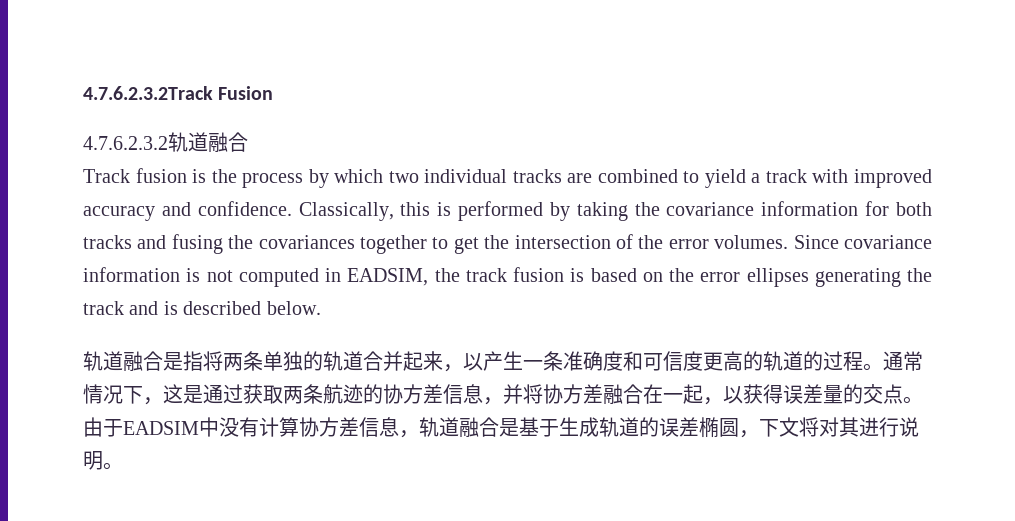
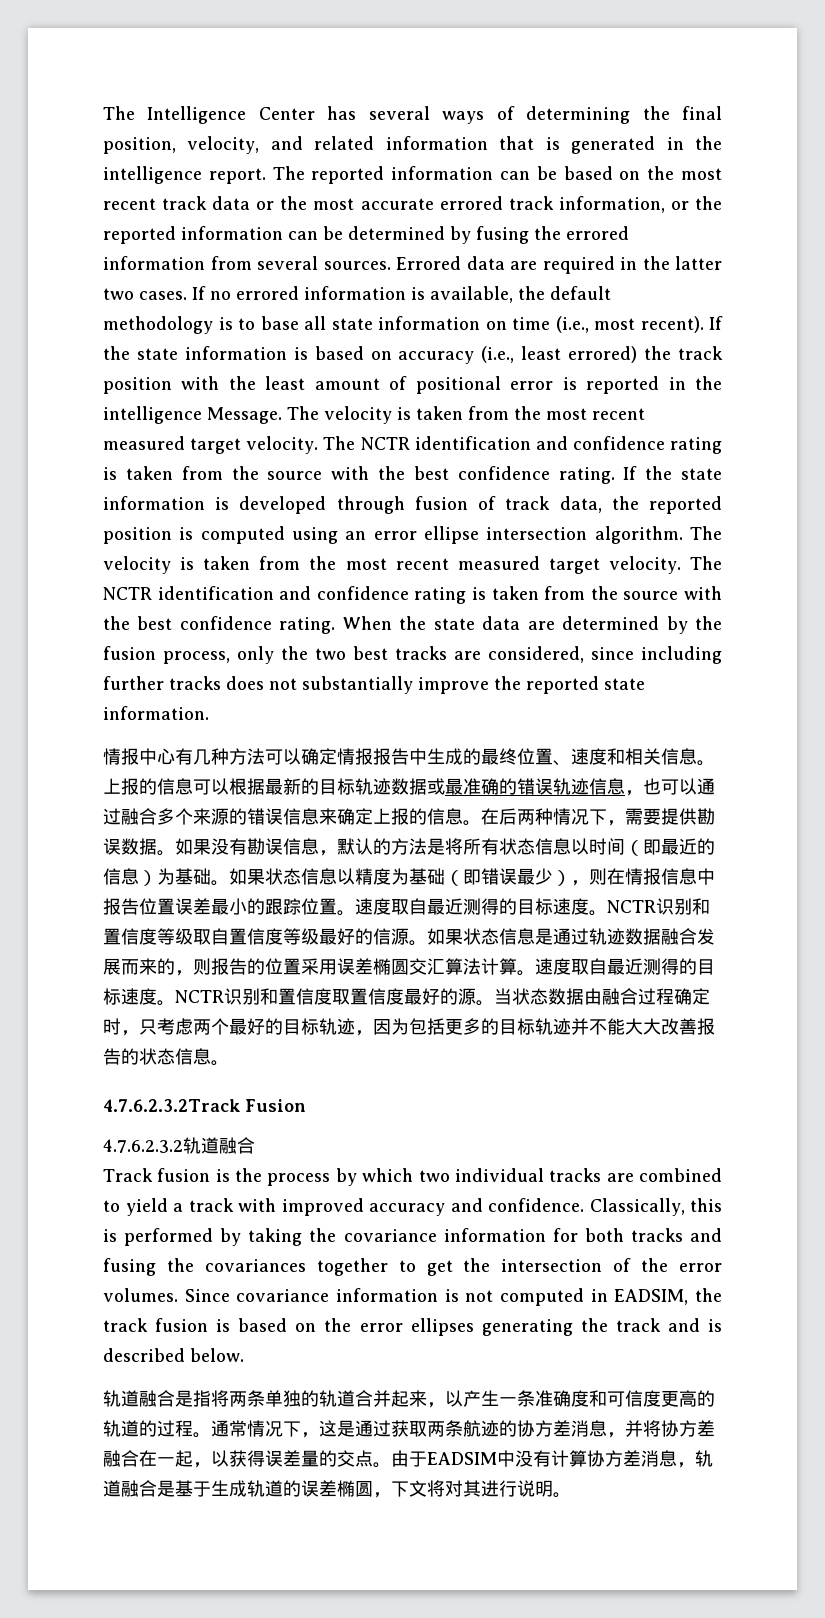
(83, 93) none -> [103,106,723,124] [103,136,723,154] [103,166,722,184] [103,196,722,213] [103,226,629,244] [103,256,722,274] [103,286,611,303] [103,316,723,334] [103,346,723,364] [103,376,722,394] [103,406,645,424] [103,436,722,454] [103,466,722,484] [103,496,722,514] [103,526,722,544] [103,556,723,574] [103,586,723,604] [103,616,722,634] [103,646,722,664] [103,676,645,694] [103,706,209,720] [103,748,715,766] [103,778,715,796] [103,808,715,826] [103,838,715,856] [103,868,715,886] [103,898,710,916] [103,928,715,946] [103,958,715,976] [103,988,710,1006] [103,1018,715,1036] [103,1048,229,1066] The Intelligence Center has several ways of determining the final position, velocity, and related information that is generated in the intelligence report. The reported information can be based on the most recent track data or the most accurate errored track information, or the reported information can be determined by fusing the errored information from several sources. Errored data are required in the latter two cases. If no errored information is available, the default methodology is to base all state information on time (i.e., most recent). If the state information is based on accuracy (i.e., least errored) the track position with the least amount of positional error is reported in the intelligence Message. The velocity is taken from the most recent measured target velocity. The NCTR identification and confidence rating is taken from the source with the best confidence rating. If the state information is developed through fusion of track data, the reported position is computed using an error ellipse intersection algorithm. The velocity is taken from the most recent measured target velocity. The NCTR identification and confidence rating is taken from the source with the best confidence rating. When the state data are determined by the fusion process, only the two best tracks are considered, since including further tracks does not substantially improve the reported state information. // 情报中心有几种方法可以确定情报报告中生成的最终位置、速度和相关信息。上报的信息可以根据最新的目标轨迹数据或最准确的错误轨迹信息，也可以通过融合多个来源的错误信息来确定上报的信息。在后两种情况下，需要提供勘误数据。如果没有勘误信息，默认的方法是将所有状态信息以时间（即最近的信息）为基础。如果状态信息以精度为基础（即错误最少），则在情报信息中报告位置误差最小的跟踪位置。速度取自最近测得的目标速度。NCTR识别和置信度等级取自置信度等级最好的信源。如果状态信息是通过轨迹数据融合发展而来的，则报告的位置采用误差椭圆交汇算法计算。速度取自最近测得的目标速度。NCTR识别和置信度取置信度最好的源。当状态数据由融合过程确定时，只考虑两个最好的目标轨迹，因为包括更多的目标轨迹并不能大大改善报告的状态信息。 //
[443,384,463,404] 信 -> [571,1420,589,1437] 消
[359,417,379,437] 信 -> [641,1450,659,1467] 消

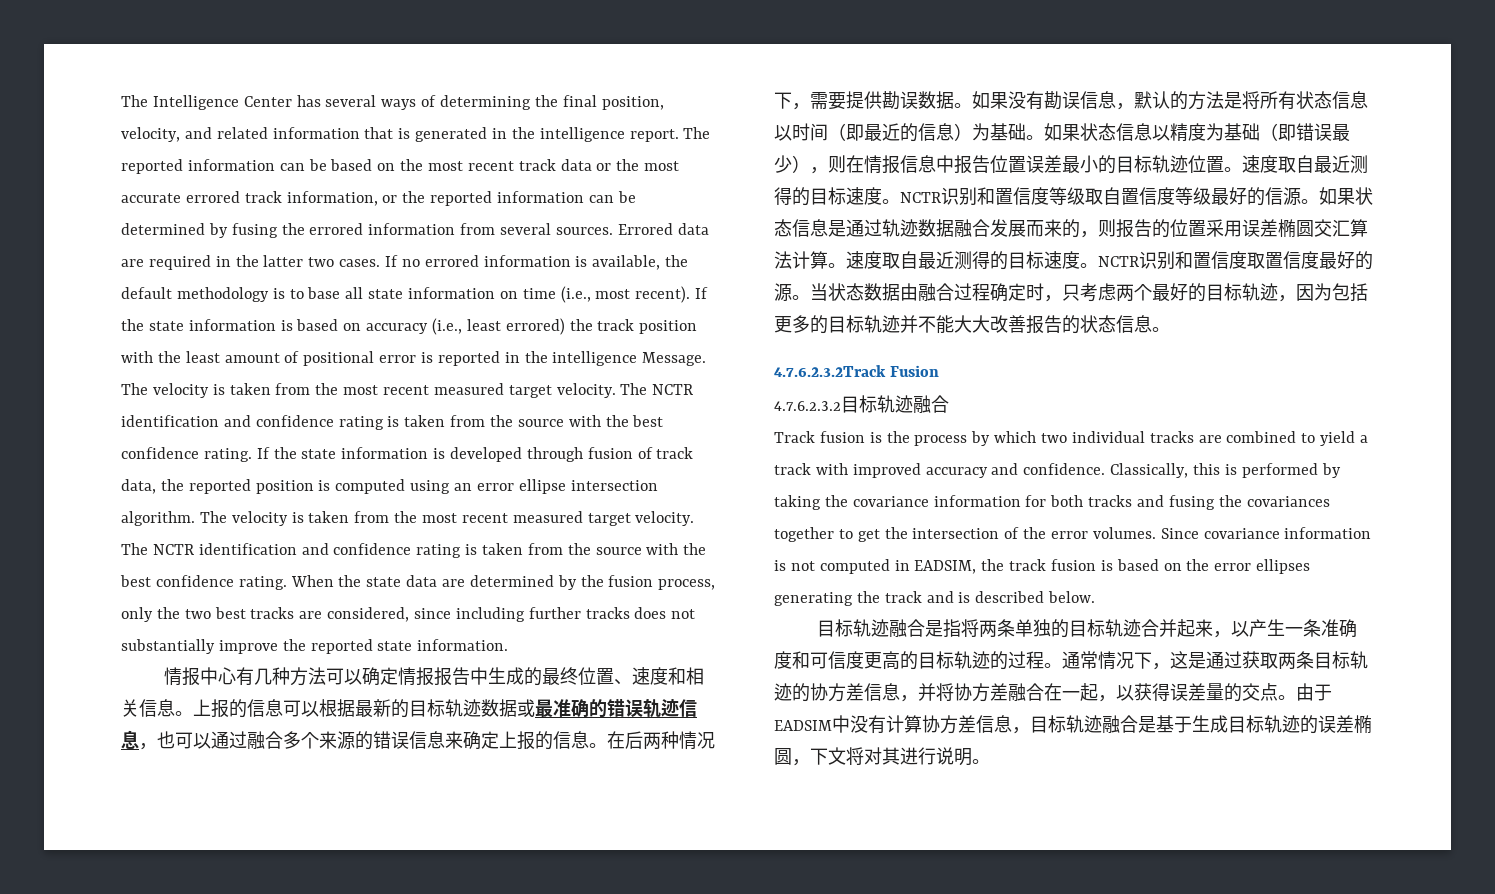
[265,898,301,915] 跟踪 -> [1116,155,1188,173] 目标轨迹
[183,1137,219,1154] 轨道 -> [841,395,913,413] 目标轨迹
[103,1390,139,1407] 轨道 -> [816,619,889,637] 目标轨迹
[319,1390,355,1407] 轨道 -> [1068,619,1141,637] 目标轨迹
[103,1420,139,1437] 轨道 -> [918,651,990,669] 目标轨迹
[463,1420,481,1437] 航 -> [1314,651,1368,669] 目标轨
[571,1420,589,1437] 消 -> [864,683,882,701] 信
[641,1450,713,1468] [103,1480,121,1497] 消息，轨道 -> [976,715,1102,734] 信息，目标轨迹
[247,1480,283,1497] 轨道 -> [1228,715,1300,733] 目标轨迹

